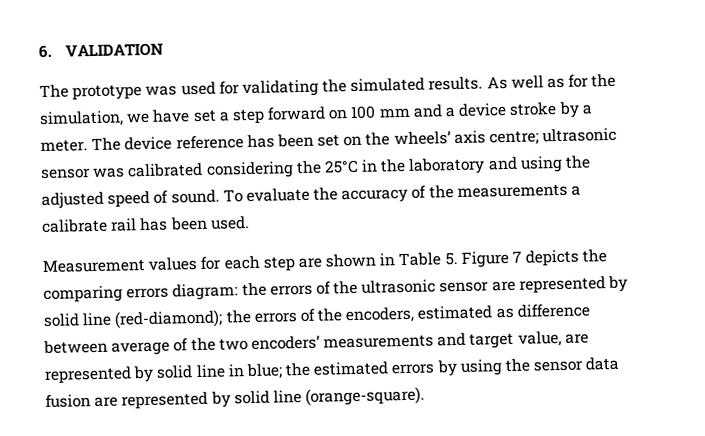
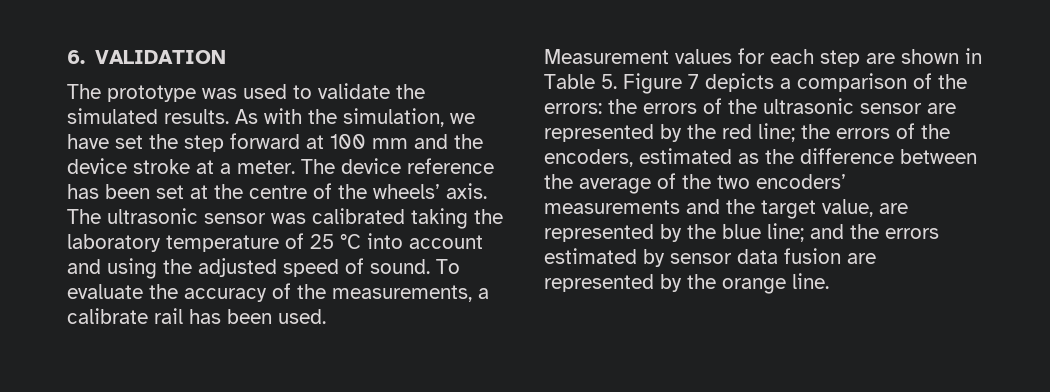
[218,79,319,98] for validating -> [293,83,390,99] to validate
[510,74,590,89] well as for -> [264,108,302,124] with
[218,111,230,122] a -> [149,134,178,149] the
[328,109,349,120] on -> [306,135,324,149] at
[445,106,457,118] a -> [454,134,483,149] the
[558,101,580,118] by -> [196,160,214,174] at
[343,127,618,147] [40,157,486,180] on the wheels’ axis centre; ultrasonic sensor was calibrated considering the 25°C in the laboratory -> [190,183,487,199] [67,208,503,229] [67,233,483,252] at the centre of the wheels’ axis. The ultrasonic sensor was calibrated taking the laboratory temperature of 25 °C into account
[456,183,568,198] measurements -> [332,285,472,302] measurements,
[582,249,608,263] [43,283,239,304] the comparing errors diagram: -> [780,73,967,92] [544,103,602,114] a comparison of the errors:
[43,309,224,329] solid line (red-diamond); -> [687,123,795,142] the red line;
(514, 313) none -> [765,149,794,164] the
(108, 347) none -> [544,174,573,189] the
(467, 339) none -> [726,199,755,214] the
[156,358,532,380] solid line in blue; the estimated errors by using the -> [687,223,939,242] [544,248,665,267] the blue line; and the errors estimated by
[233,386,426,406] solid line (orange-square). -> [687,273,829,294] the orange line.

